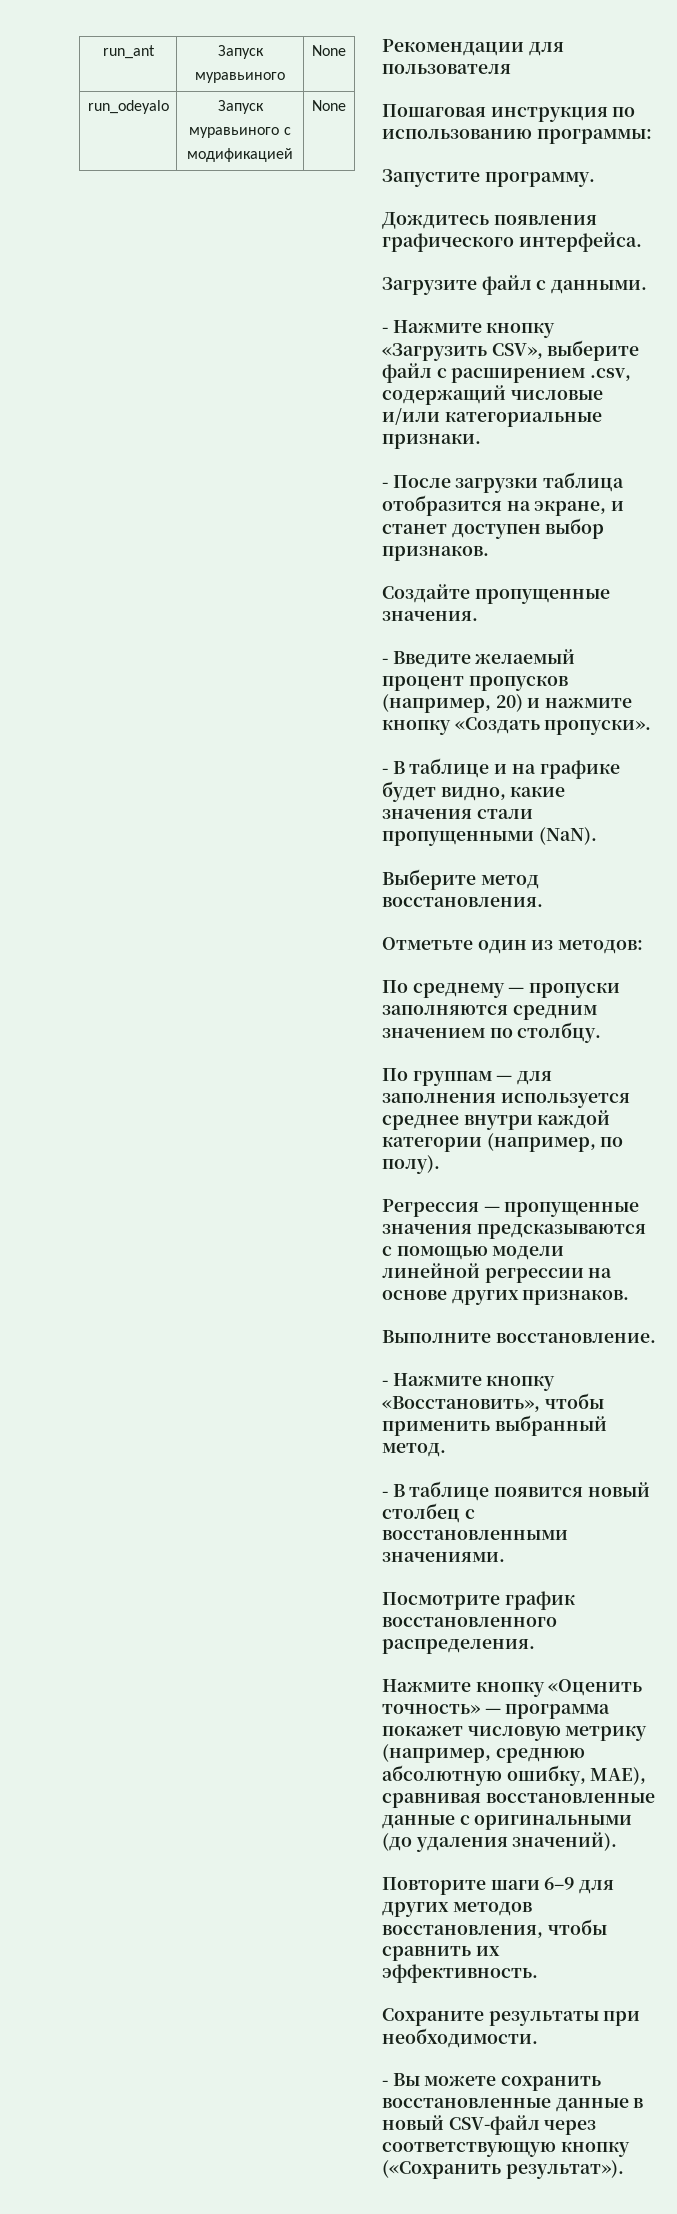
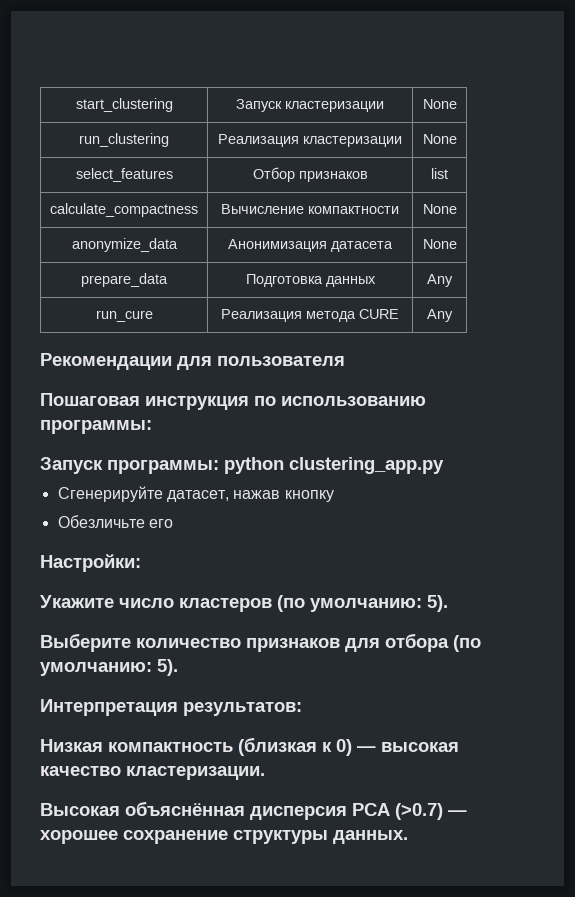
[102,45,155,59] [217,45,264,59] [195,72,285,83] [312,45,346,56] [87,100,169,114] [217,100,264,114] [189,127,291,138] [187,148,293,162] [312,100,346,111] run_ant | Запуск муравьиного | None // run_odeyalo | Запуск муравьиного с модификацией | None -> [75,98,173,112] [236,99,384,112] [422,99,457,109] [79,133,169,147] [218,134,402,147] [422,134,457,144] [75,168,173,182] [252,167,368,182] [431,168,448,179] [50,203,198,217] [221,204,399,214] [422,204,457,214] [71,238,178,252] [228,239,393,252] [422,239,457,249] [81,273,168,287] [245,274,376,287] [427,274,453,287] [95,310,153,322] [221,309,399,322] [427,309,453,322] start_clustering | Запуск кластеризации | None // run_clustering | Реализация кластеризации | None // select_features | Отбор признаков | list // calculate_compactness | Вычисление компактности | None // anonymize_data | Анонимизация датасета | None // prepare_data | Подготовка данных | Any // run_cure | Реализация метода CURE | Any
[382,169,595,187] [382,212,597,229] [382,232,642,252] [382,275,648,295] [382,320,556,338] [382,340,640,361] [382,363,632,383] [382,385,603,405] [382,408,602,427] [382,434,481,449] [382,472,625,493] [382,495,625,516] [382,518,605,539] [382,546,489,561] [382,584,610,604] [382,611,478,621] [382,649,576,668] [382,676,568,691] [382,694,633,713] [382,717,652,735] [382,758,620,779] [382,781,566,802] [382,809,533,819] [382,827,597,846] [382,869,539,890] [382,897,543,907] [382,937,644,954] [382,980,621,998] [382,1005,597,1020] [382,1022,602,1043] [382,1068,553,1086] [382,1093,630,1108] [382,1110,611,1130] [382,1133,624,1152] [382,1155,440,1174] [382,1199,640,1217] [382,1224,646,1239] [382,1246,565,1260] [382,1263,613,1283] [382,1290,630,1305] [382,1330,656,1343] [382,1373,556,1391] [382,1393,604,1412] [382,1415,607,1436] [382,1443,446,1457] [382,1481,650,1501] [382,1503,475,1523] [382,1530,568,1540] [382,1552,505,1562] [382,1591,575,1610] [382,1617,557,1627] [382,1639,535,1654] [382,1679,643,1697] [382,1704,611,1719] [382,1726,648,1741] [382,1744,585,1763] [382,1765,647,1786] [382,1793,655,1808] [382,1815,633,1830] [382,1832,618,1852] [382,1877,615,1895] [382,1902,532,1917] [382,1919,607,1938] [382,1946,500,1961] [382,1964,538,1983] [382,2008,641,2026] [382,2028,538,2048] [382,2073,602,2091] [382,2098,644,2112] [382,2115,597,2135] [382,2142,630,2157] [382,2160,624,2179] Запустите программу. // Дождитесь появления графического интерфейса. // Загрузите файл с данными. // - Нажмите кнопку «Загрузить CSV», выберите файл с расширением .csv, содержащий числовые и/или категориальные признаки. // - После загрузки таблица отобразится на экране, и станет доступен выбор признаков. // Создайте пропущенные значения. // - Введите желаемый процент пропусков (например, 20) и нажмите кнопку «Создать пропуски». // - В таблице и на графике будет видно, какие значения стали пропущенными (NaN). // Выберите метод восстановления. // Отметьте один из методов: // По среднему — пропуски заполняются средним значением по столбцу. // По группам — для заполнения используется среднее внутри каждой категории (например, по полу). // Регрессия — пропущенные значения предсказываются с помощью модели линейной регрессии на основе других признаков. // Выполните восстановление. // - Нажмите кнопку «Восстановить», чтобы применить выбранный метод. // - В таблице появится новый столбец с восстановленными значениями. // Посмотрите график восстановленного распределения. // Нажмите кнопку «Оценить точность» — программа покажет числовую метрику (например, среднюю абсолютную ошибку, MAE), сравнивая восстановленные данные с оригинальными (до удаления значений). // Повторите шаги 6–9 для других методов восстановления, чтобы сравнить их эффективность. // Сохраните результаты при необходимости. // - Вы можете сохранить восстановленные данные в новый CSV-файл через соответствующую кнопку («Сохранить результат»). -> [40,457,444,474] [57,486,334,502] [57,515,173,528] [40,554,141,572] [40,595,448,612] [40,633,481,652] [40,659,178,676] [40,699,302,716] [40,737,459,756] [40,766,265,780] [40,801,467,820] [40,830,408,844] Запуск программы: python clustering_app.py // Сгенерируйте датасет, нажав кнопку // Обезличьте его // Настройки: // Укажите число кластеров (по умолчанию: 5). // Выберите количество признаков для отбора (по умолчанию: 5). // Интерпретация результатов: // Низкая компактность (близкая к 0) — высокая качество кластеризации. // Высокая объяснённая дисперсия PCA (>0.7) — хорошее сохранение структуры данных.

